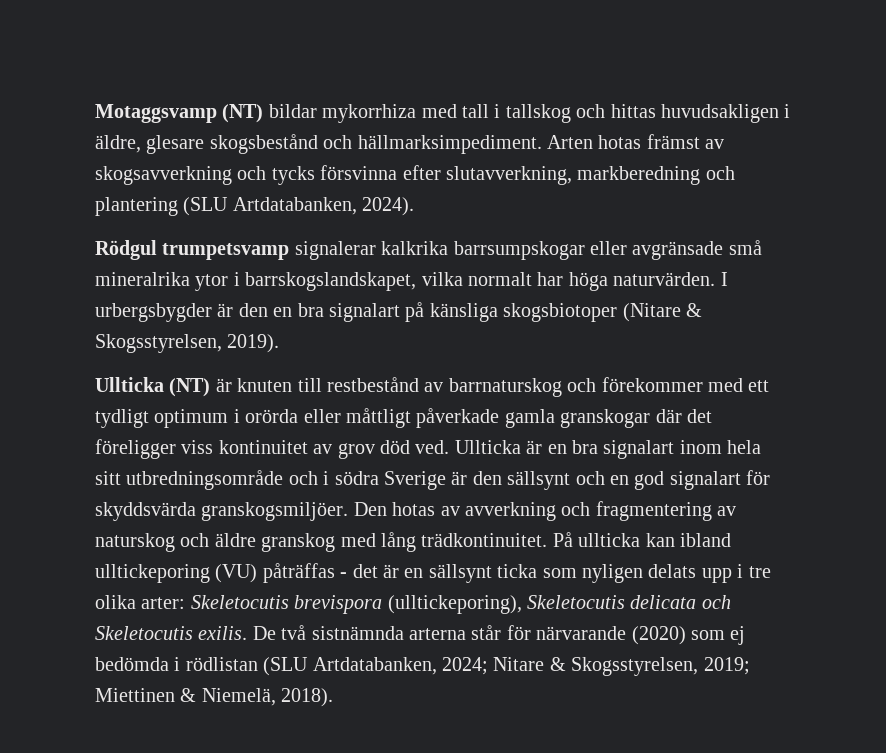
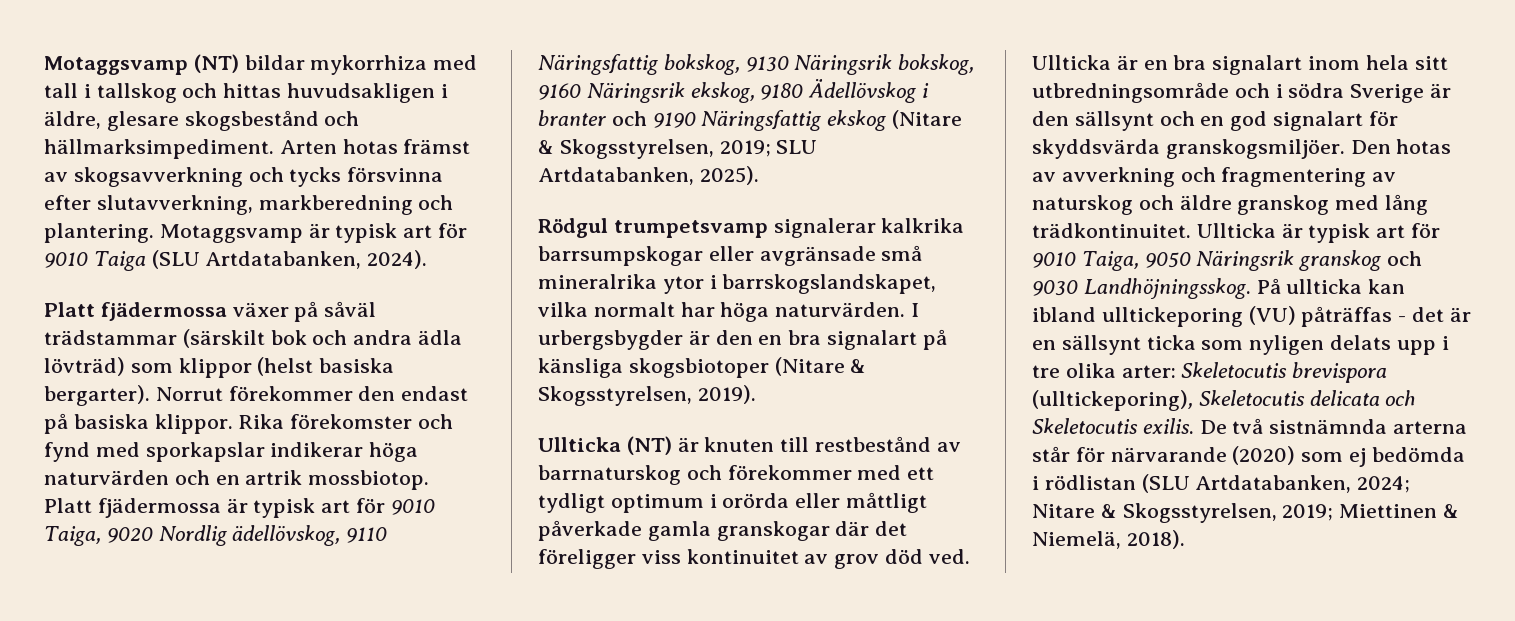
[95,197,415,216] plantering (SLU Artdatabanken, 2024). -> [44,223,468,243] [44,250,428,271] [44,301,377,322] [44,329,463,348] [44,357,395,378] [44,385,469,406] [44,413,454,434] [44,442,419,462] [44,470,430,490] [44,498,435,518] [44,525,388,546] [538,54,975,75] [538,79,930,103] [538,110,963,131] [538,139,818,159] [538,166,759,185] plantering. Motaggsvamp är typisk art för 9010 Taiga (SLU Artdatabanken, 2024). // Platt fjädermossa växer på såväl trädstammar (särskilt bok och andra ädla lövträd) som klippor (helst basiska bergarter). Norrut förekommer den endast på basiska klippor. Rika förekomster och fynd med sporkapslar indikerar höga naturvärden och en artrik mossbiotop. Platt fjädermossa är typisk art för 9010 Taiga, 9020 Nordlig ädellövskog, 9110 Näringsfattig bokskog, 9130 Näringsrik bokskog, 9160 Näringsrik ekskog, 9180 Ädellövskog i branter och 9190 Näringsfattig ekskog (Nitare & Skogsstyrelsen, 2019; SLU Artdatabanken, 2025).
(548, 540) none -> [1196,223,1441,243] [1032,250,1423,271] [1032,278,1251,299] Ullticka är typisk art för 9010 Taiga, 9050 Näringsrik granskog och 9030 Landhöjningsskog.

